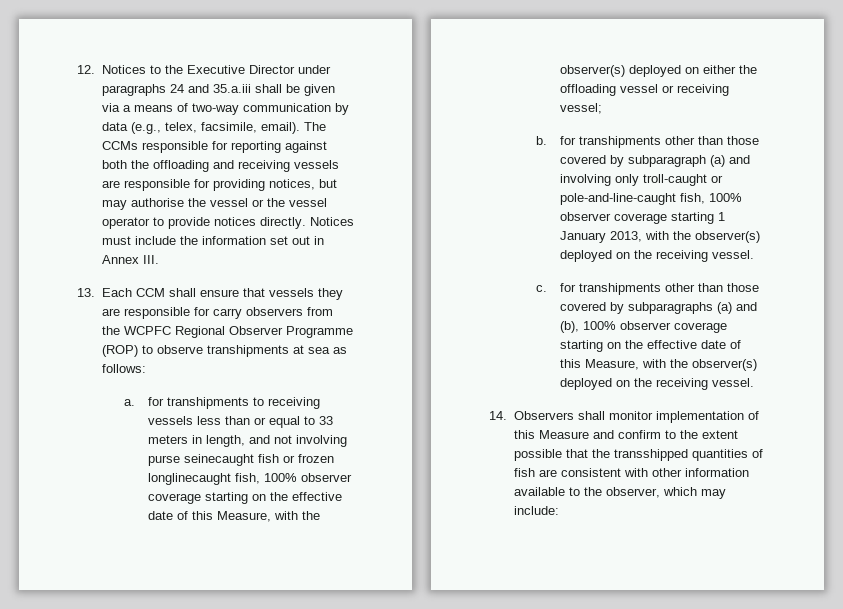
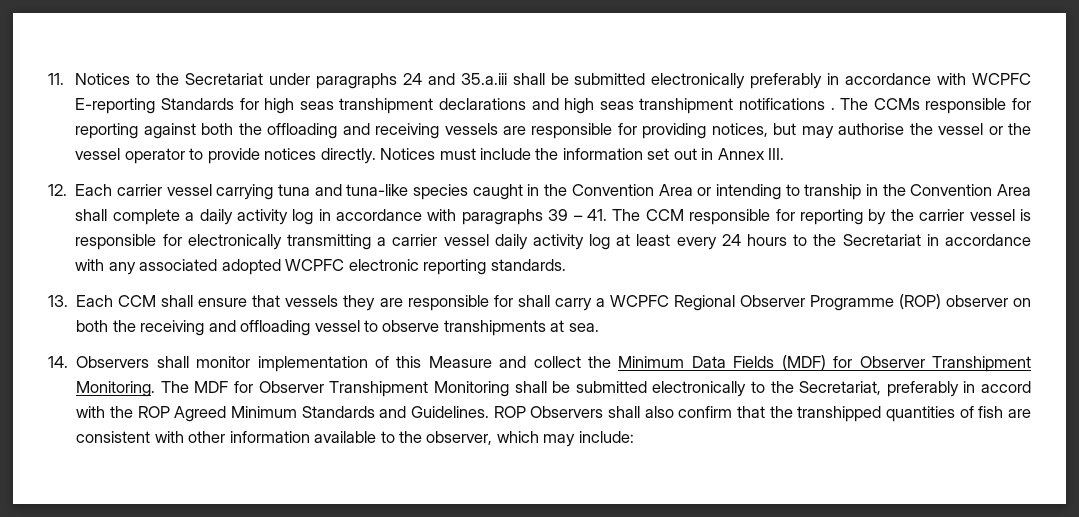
[77,65,95,74] 12. -> [48,73,64,85] 11.
[186,65,295,74] Executive Director -> [185,73,264,85] Secretariat
[303,84,335,96] [101,103,349,115] [101,122,300,134] given via a means of two-way communication by data (e.g., telex, facsimile, email). -> [574,73,1031,89] [75,98,835,114] submitted electronically preferably in accordance with WCPFC E-reporting Standards for high seas transhipment declarations and high seas transhipment notifications .
(159, 259) none -> [48,184,1031,200] [75,209,1032,225] [75,234,1031,250] [75,259,566,275] // 12. Each carrier vessel carrying tuna and tuna-like species caught in the Convention Area or intending to tranship in the Convention Area shall complete a daily activity log in accordance with paragraphs 39 – 41. The CCM responsible for reporting by the carrier vessel is responsible for electronically transmitting a carrier vessel daily activity log at least every 24 hours to the Secretariat in accordance with any associated adopted WCPFC electronic reporting standards.
[212,307,333,319] [101,326,120,335] carry observers from the -> [517,295,605,311] shall carry a
[141,345,347,357] [101,364,146,373] [124,397,321,409] [148,416,334,428] [148,435,348,447] [148,454,335,466] [148,473,353,485] [148,492,343,504] [148,511,321,522] [560,65,758,77] [560,84,730,96] [560,103,603,114] [536,136,760,148] [560,155,751,167] [560,174,724,186] [560,193,743,205] [560,212,726,224] [560,231,761,243] [560,250,755,262] [536,283,760,295] [560,302,758,314] [560,321,728,333] [560,340,742,352] [560,359,758,371] [560,378,755,390] to observe transhipments at sea as follows: // a. for transhipments to receiving vessels less than or equal to 33 meters in length, and not involving purse seinecaught fish or frozen longlinecaught fish, 100% observer coverage starting on the effective date of this Measure, with the observer(s) deployed on either the offloading vessel or receiving vessel; // b. for transhipments other than those covered by subparagraph (a) and involving only troll-caught or pole-and-line-caught fish, 100% observer coverage starting 1 January 2013, with the observer(s) deployed on the receiving vessel. // c. for transhipments other than those covered by subparagraphs (a) and (b), 100% observer coverage starting on the effective date of this Measure, with the observer(s) deployed on the receiving vessel. -> [945,295,1031,307] [76,320,599,336] observer on both the receiving and offloading vessel to observe transhipments at sea.
[617,430,738,439] [513,449,562,461] confirm to the extent possible -> [533,355,1031,372] [76,381,1031,397] [76,406,733,422] collect the Minimum Data Fields (MDF) for Observer Transhipment Monitoring. The MDF for Observer Transhipment Monitoring shall be submitted electronically to the Secretariat, preferably in accord with the ROP Agreed Minimum Standards and Guidelines. ROP Observers shall also confirm
[613,449,688,461] transshipped -> [797,406,882,422] transhipped

